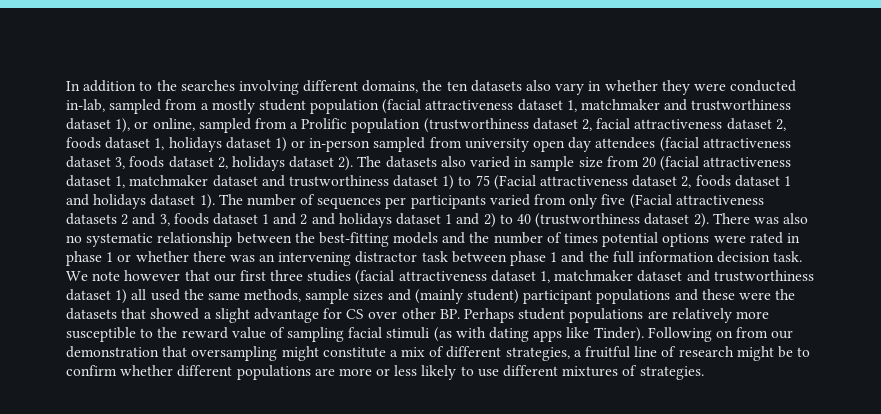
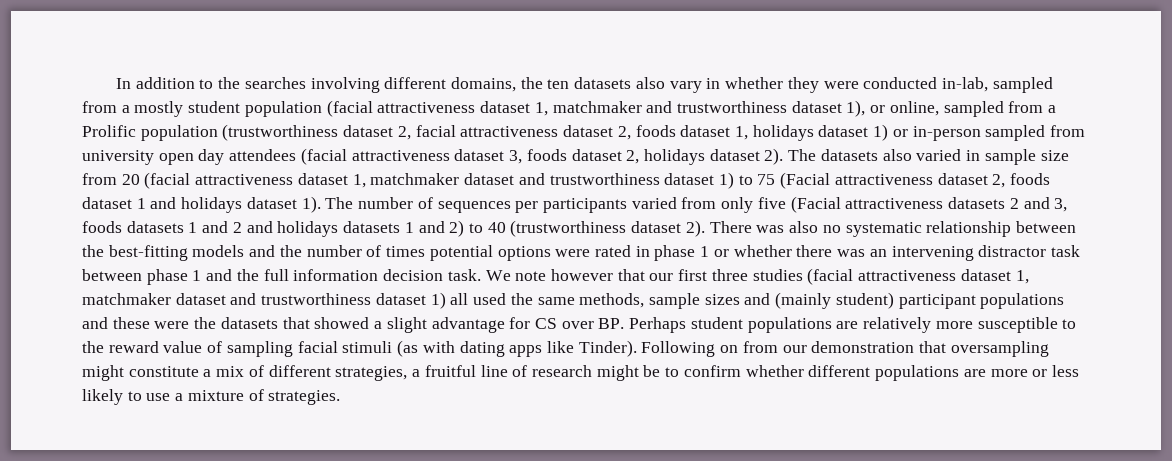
[212,213,258,225] dataset -> [126,221,184,233] datasets
[396,213,442,225] dataset -> [343,221,401,233] datasets
[401,308,436,319] other -> (594, 325) none
[503,365,619,377] different mixtures -> [175,390,244,401] a mixture

